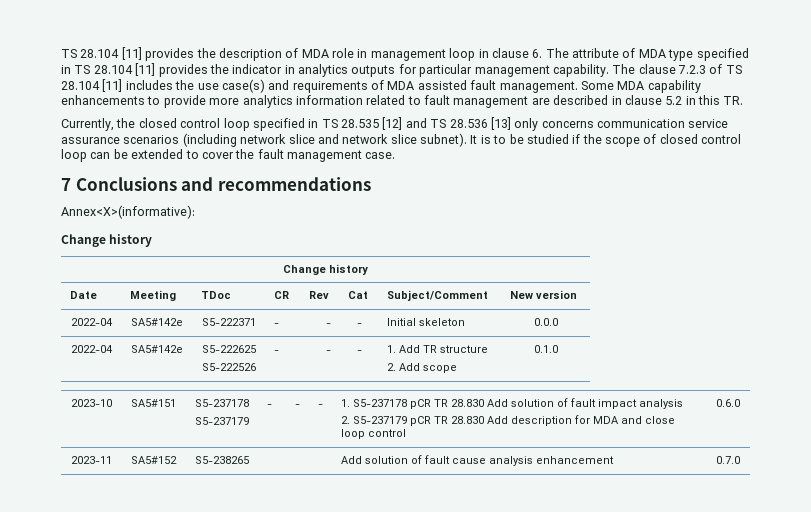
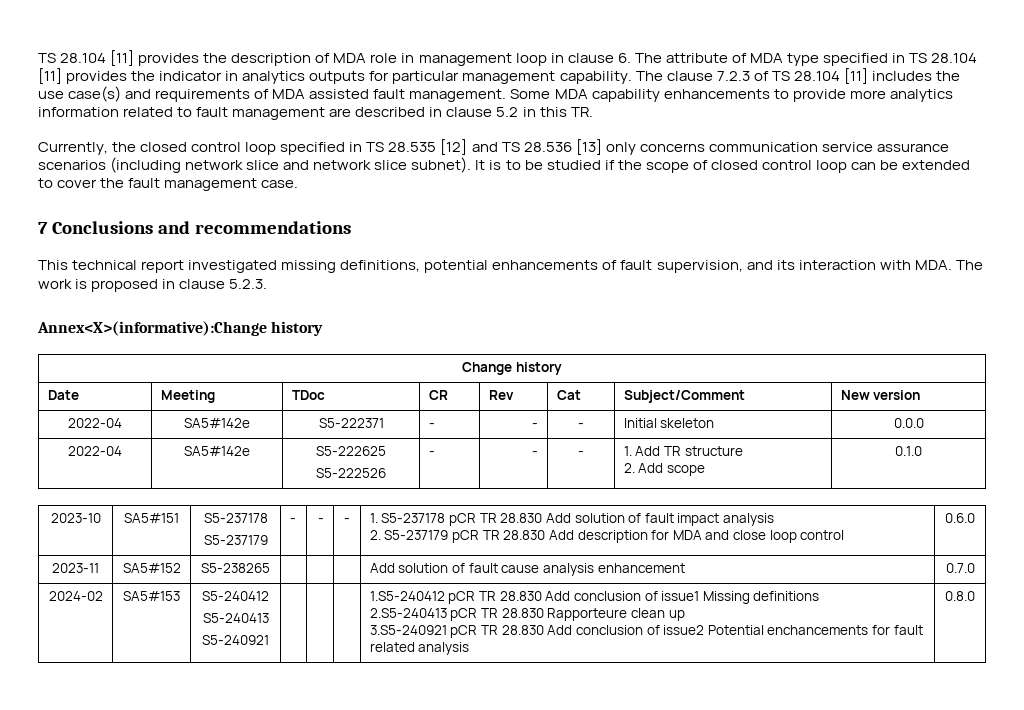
[61,205,195,219] [61,234,106,247] Annex<X>(informative): // Change -> [38,260,983,273] [38,279,268,292] [37,321,267,336] This technical report investigated missing definitions, potential enhancements of fault supervision, and its interaction with MDA. The work is proposed in clause 5.2.3. // Annex<X>(informative):Change
(740, 460) none -> [48,591,103,601] [123,591,180,601] [202,591,269,601] [202,613,269,623] [202,635,269,645] [369,591,820,604] [369,608,685,621] [369,625,923,638] [369,642,470,655] [945,591,975,601] // 2024-02 | SA5#153 | S5-240412 // S5-240413 // S5-240921 | | | | 1.S5-240412 pCR TR 28.830 Add conclusion of issue1 Missing definitions // 2.S5-240413 pCR TR 28.830 Rapporteure clean up // 3.S5-240921 pCR TR 28.830 Add conclusion of issue2 Potential enchancements for fault related analysis | 0.8.0

